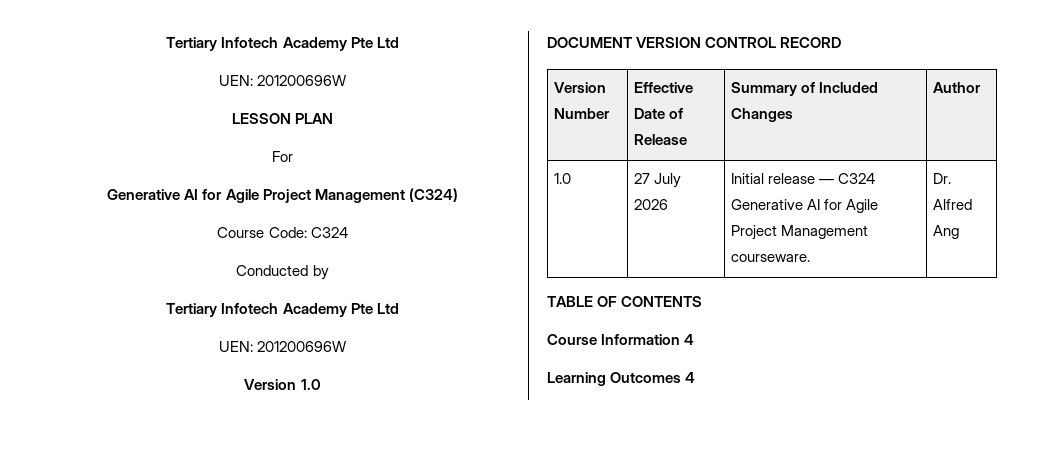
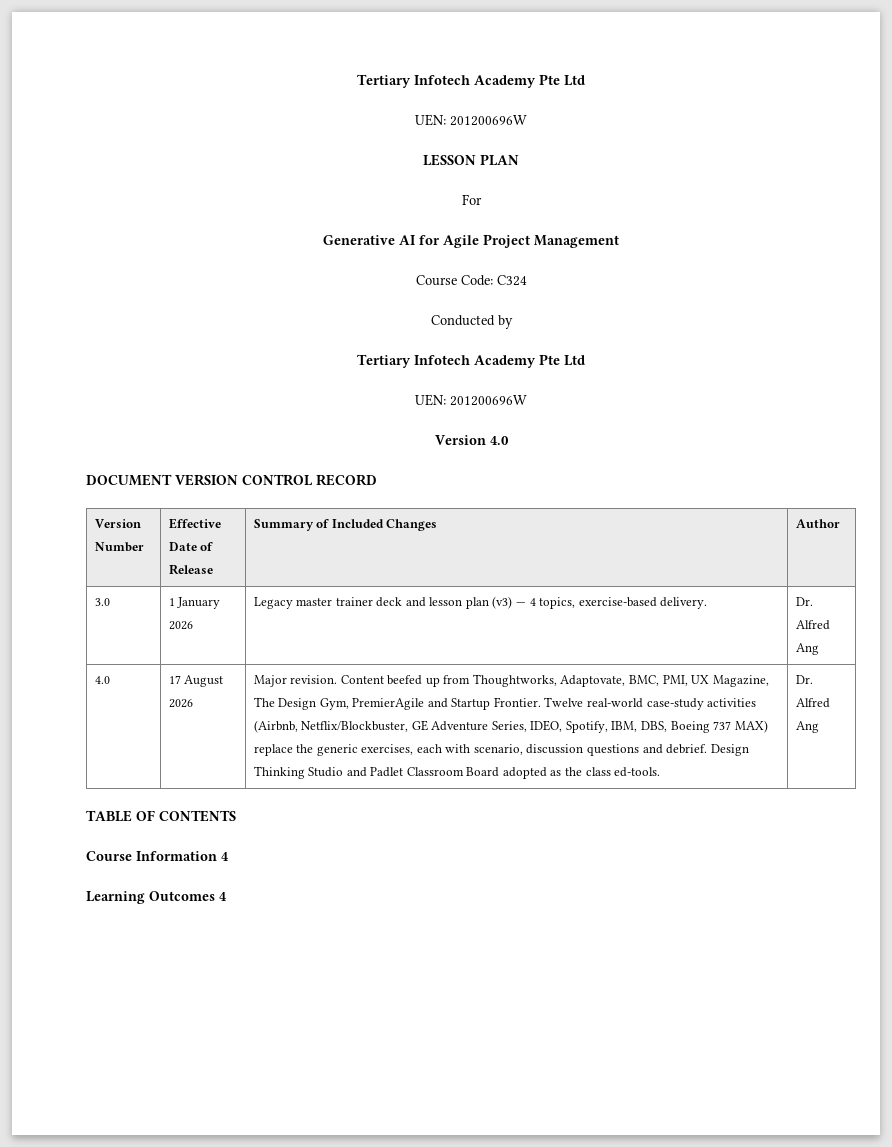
[408,188,458,202] (C324) -> (619, 241) none
[300,379,321,390] 1.0 -> [489,436,509,445] 4.0
[553,173,571,184] [633,173,681,188] [633,199,668,210] [730,173,875,184] [730,199,878,213] [730,225,868,240] [730,254,810,262] 1.0 | 27 July 2026 | Initial release — C324 Generative AI for Agile Project Management courseware. -> [94,598,110,606] [168,597,221,609] [168,621,193,630] [253,596,708,609] [795,597,813,606] [795,620,830,630] [795,643,819,655] [94,676,110,684] [168,675,224,687] [168,699,193,708] [253,674,769,687] [253,697,757,710] [253,720,768,733] [253,744,749,756] [253,766,661,779] 3.0 | 1 January 2026 | Legacy master trainer deck and lesson plan (v3) — 4 topics, exercise-based delivery. | Dr. Alfred Ang // 4.0 | 17 August 2026 | Major revision. Content beefed up from Thoughtworks, Adaptovate, BMC, PMI, UX Magazine, The Design Gym, PremierAgile and Startup Frontier. Twelve real-world case-study activities (Airbnb, Netflix/Blockbuster, GE Adventure Series, IDEO, Spotify, IBM, DBS, Boeing 737 MAX) replace the generic exercises, each with scenario, discussion questions and debrief. Design Thinking Studio and Padlet Classroom Board adopted as the class ed-tools.

